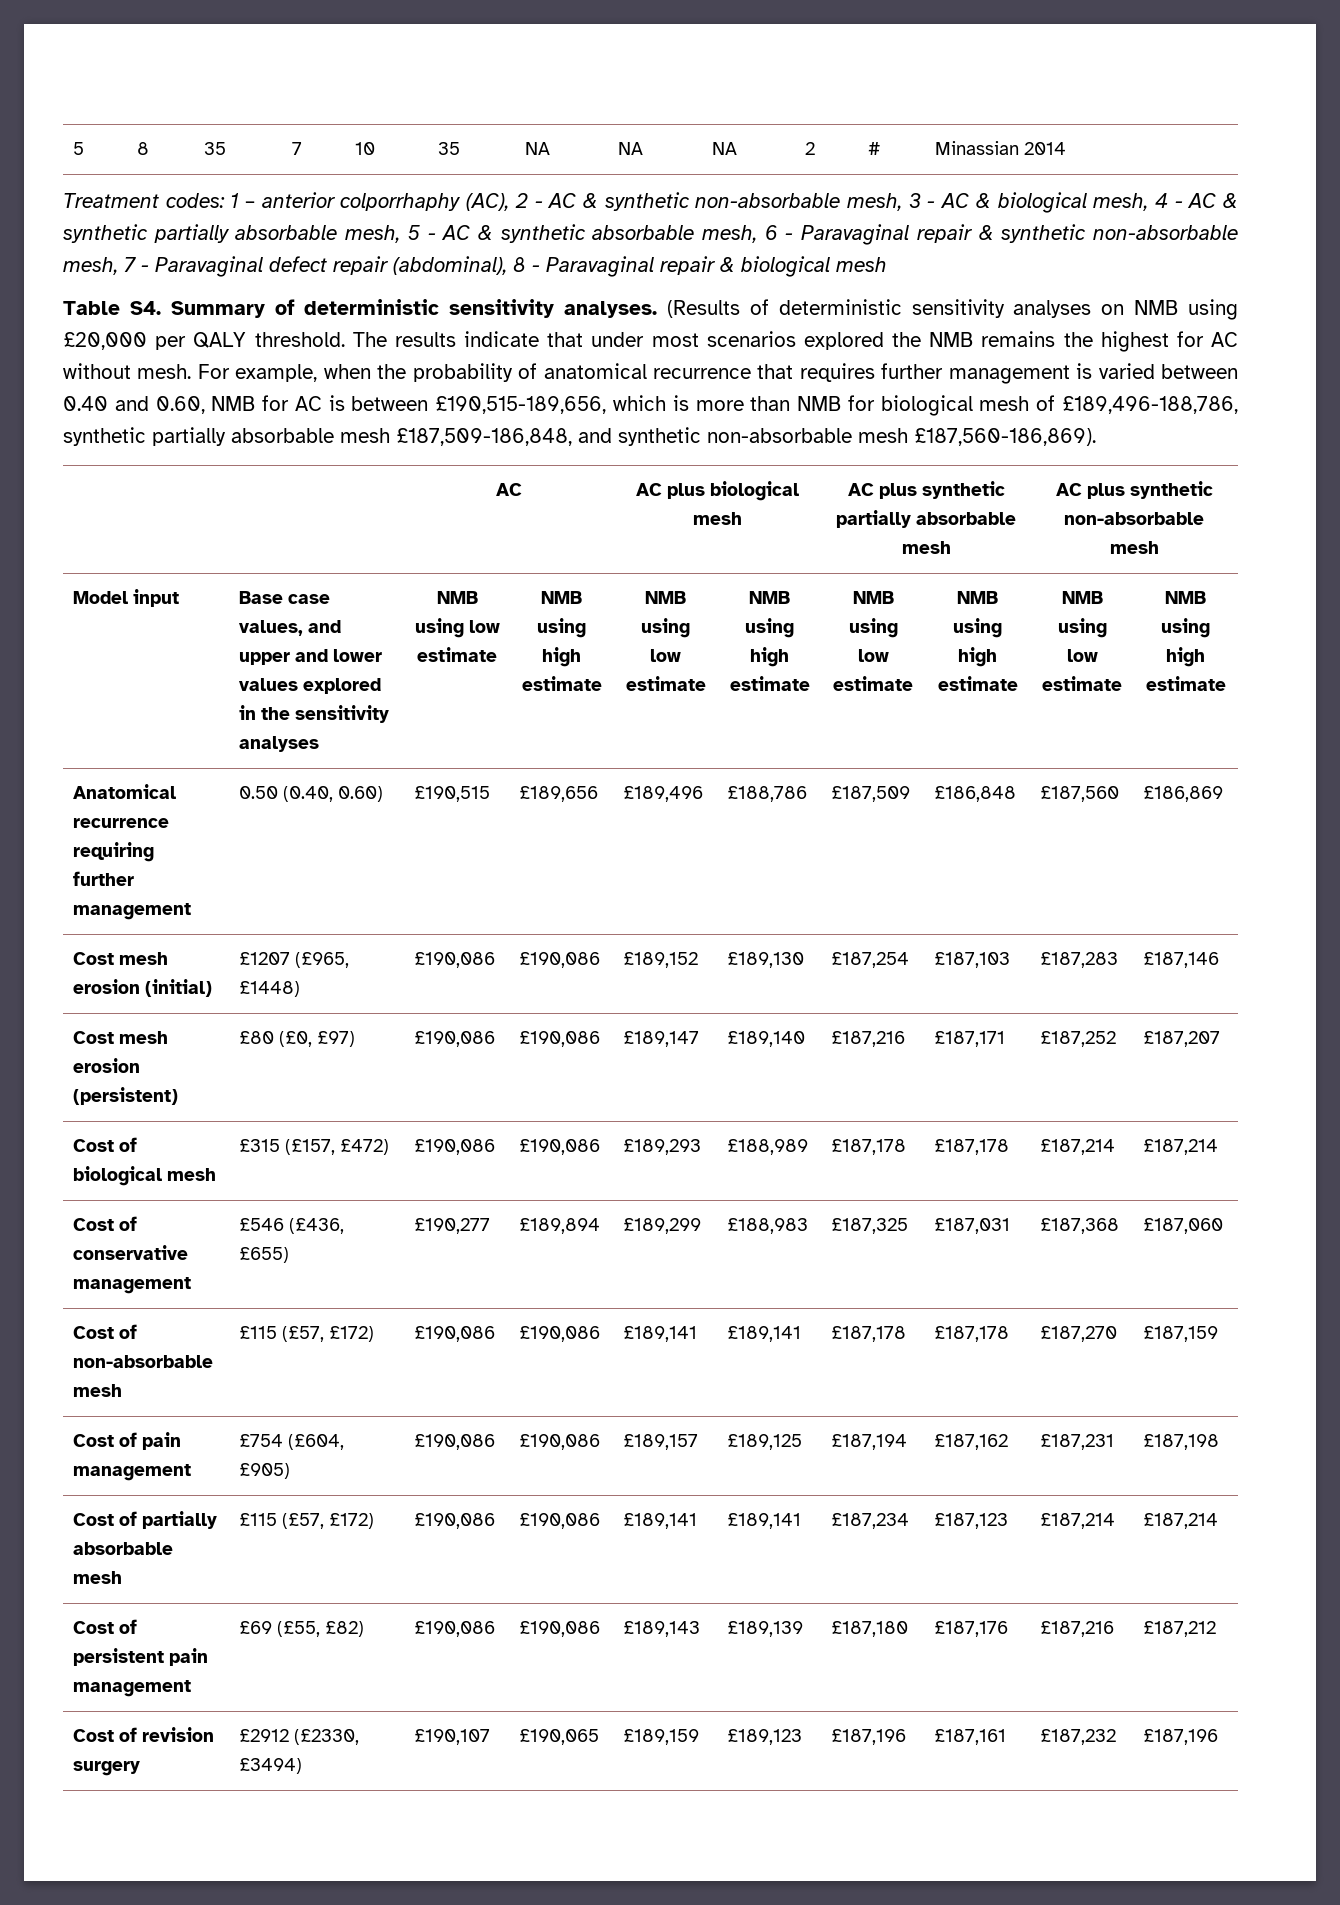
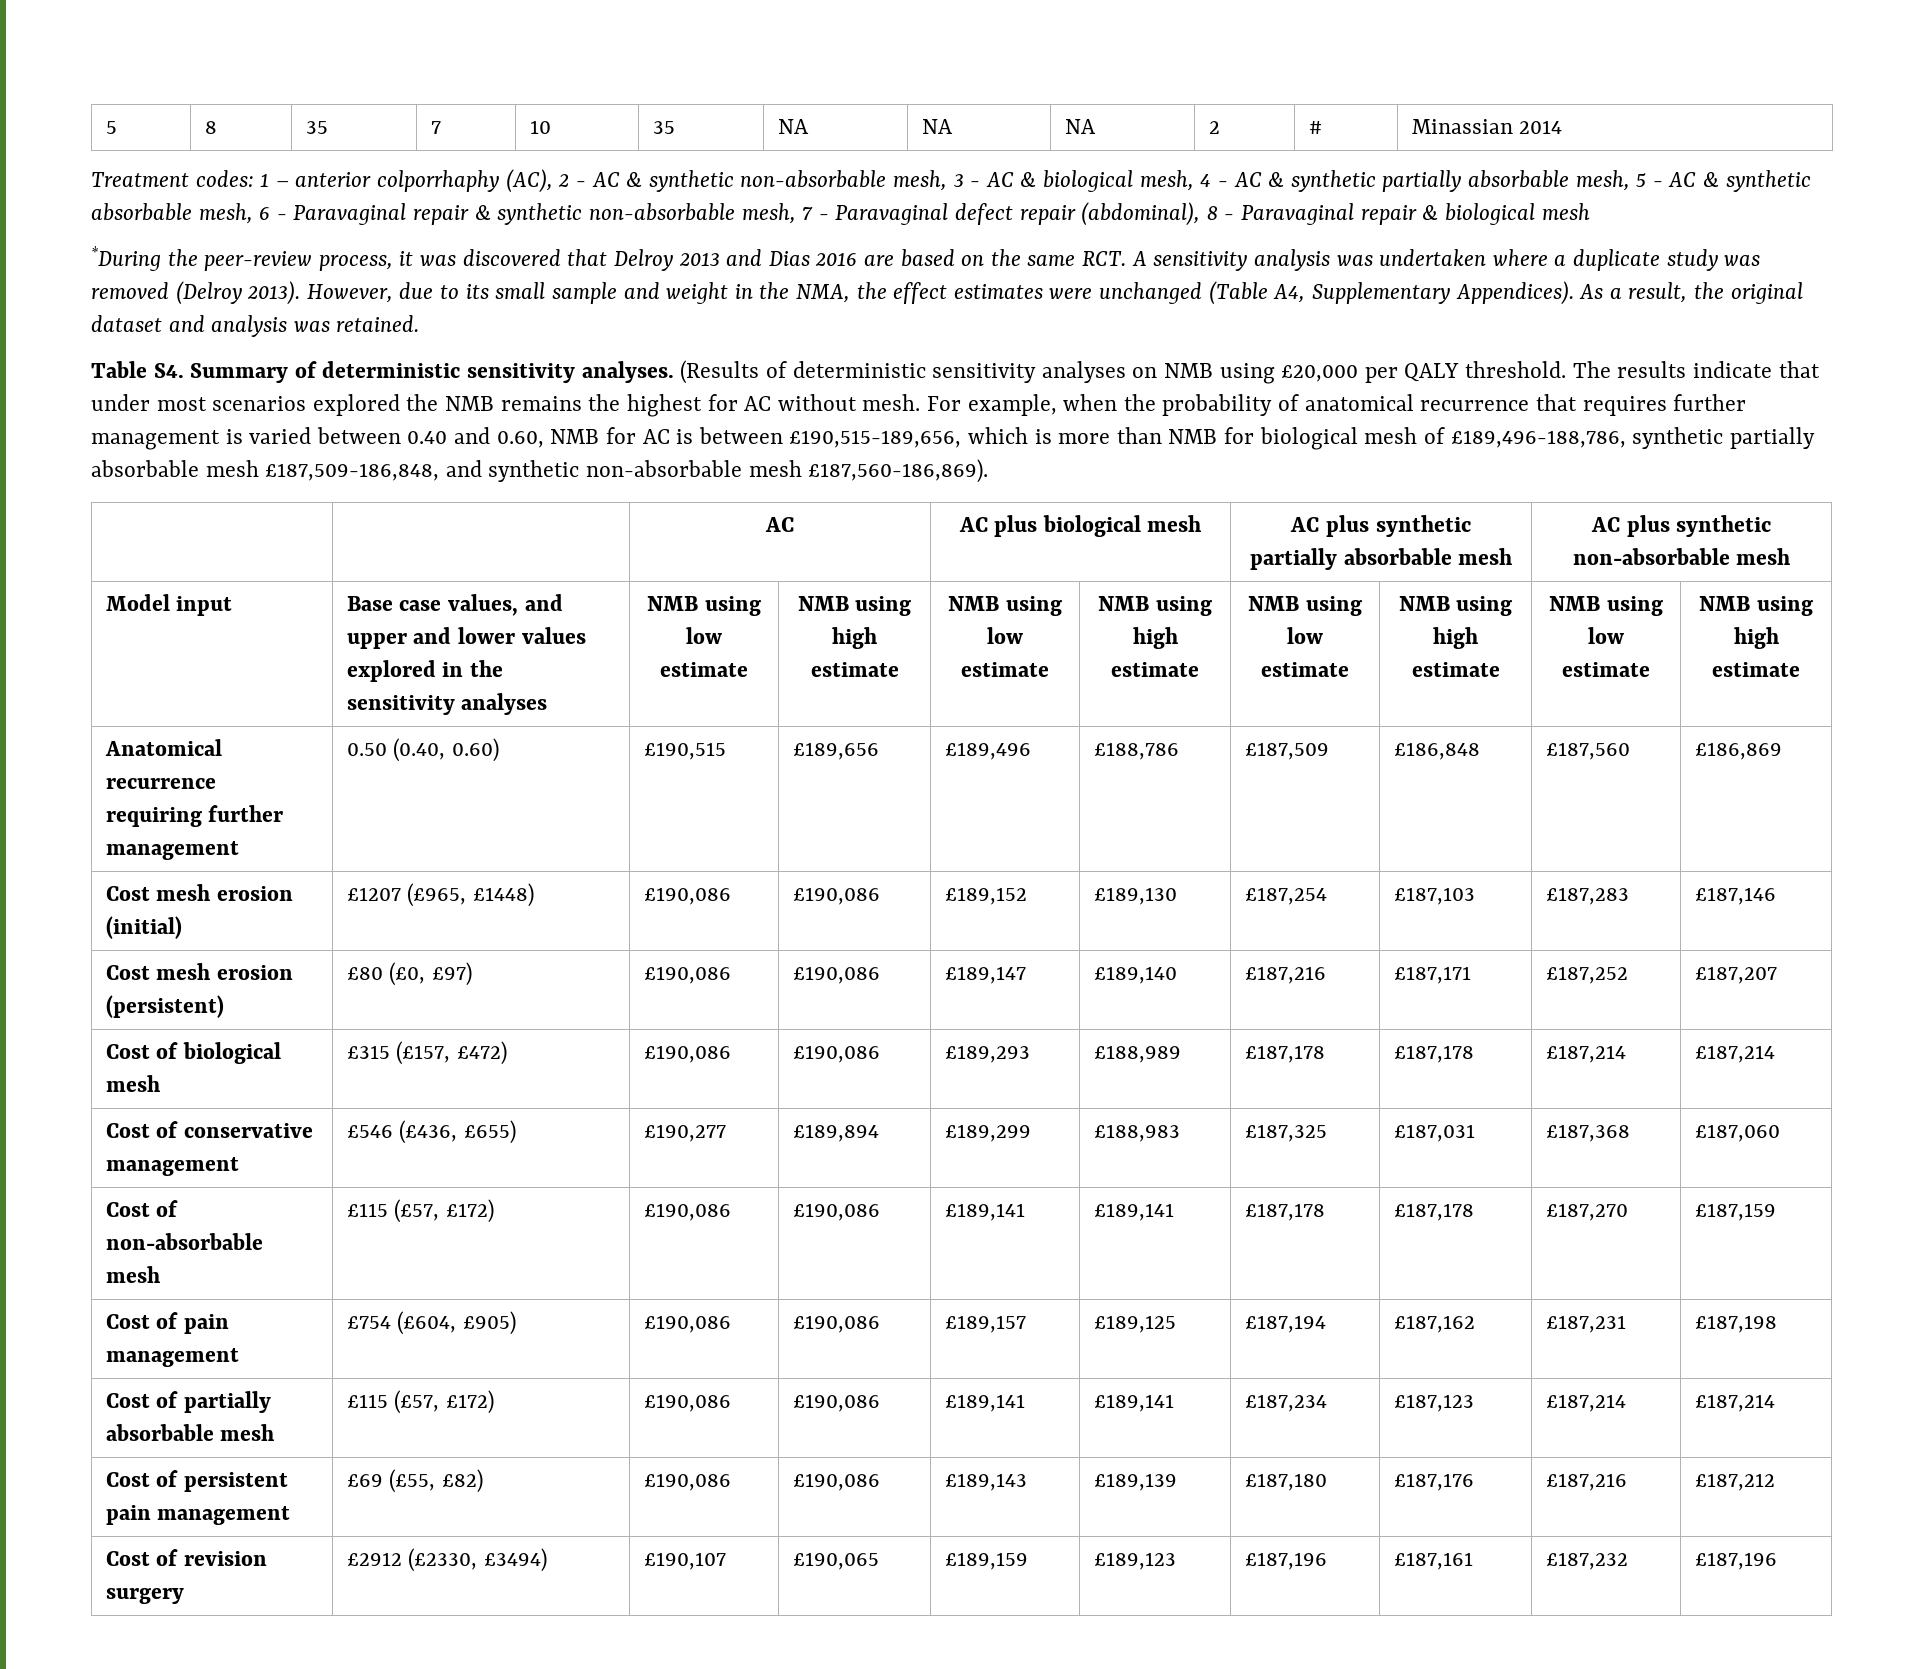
(887, 264) none -> [91,246,1761,271] [91,281,1803,305] [91,315,420,337] // *During the peer-review process, it was discovered that Delroy 2013 and Dias 2016 are based on the same RCT. A sensitivity analysis was undertaken where a duplicate study was removed (Delroy 2013). However, due to its small sample and weight in the NMA, the effect estimates were unchanged (Table A4, Supplementary Appendices). As a result, the original dataset and analysis was retained.

